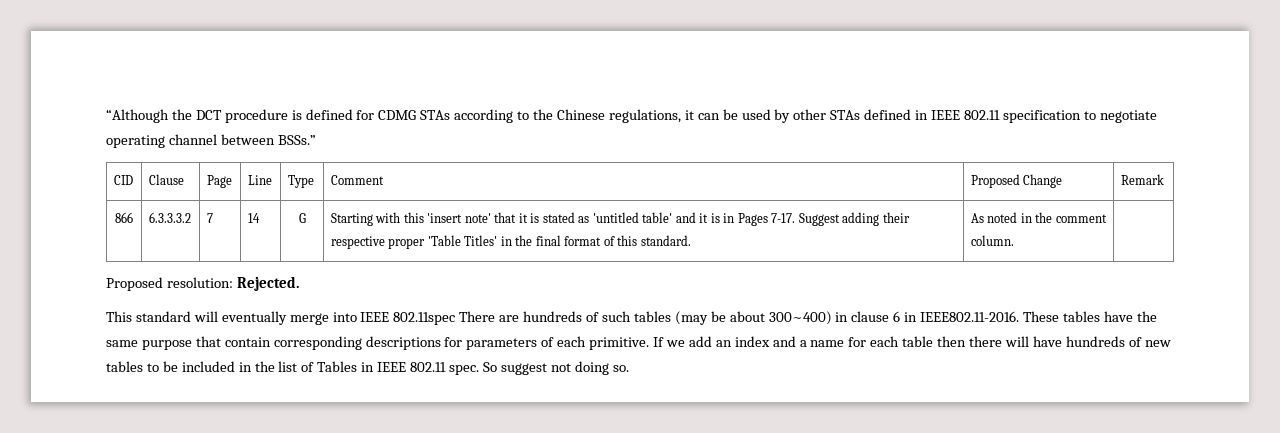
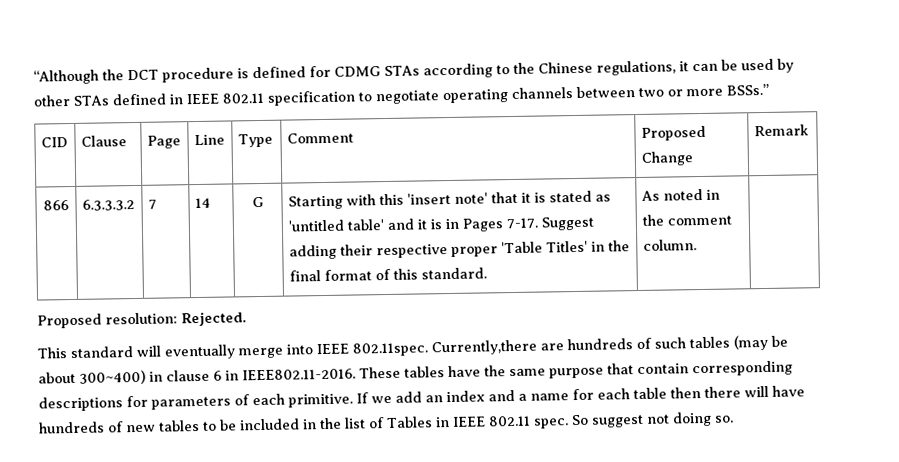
[168,134,275,145] channel between -> [511,86,723,99] channels between two or more
[393,311,496,325] 802.11spec There -> [352,339,537,357] 802.11spec. Currently,there

